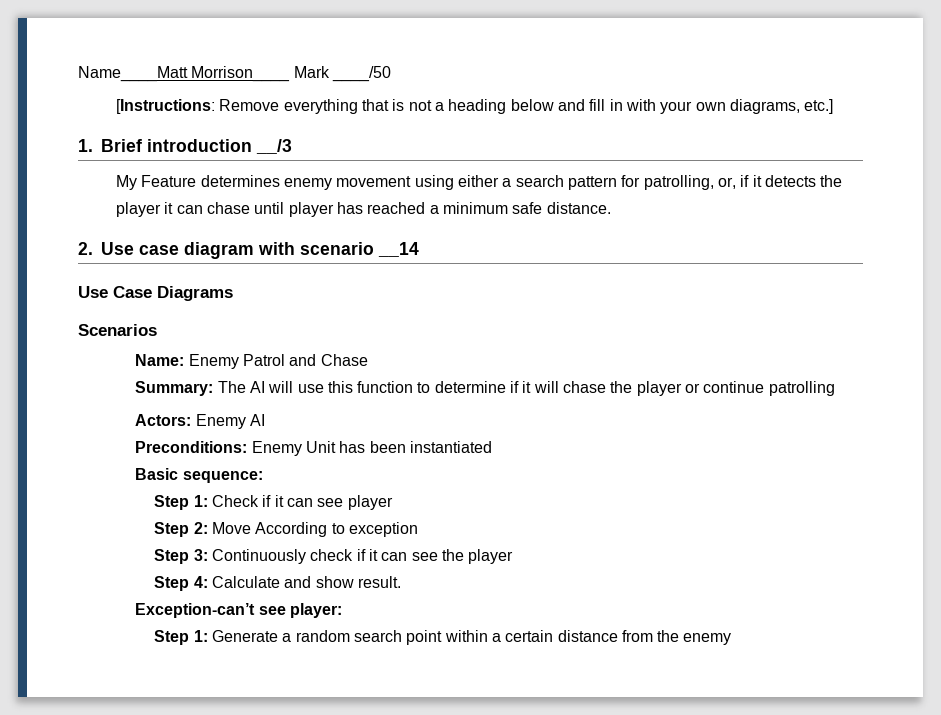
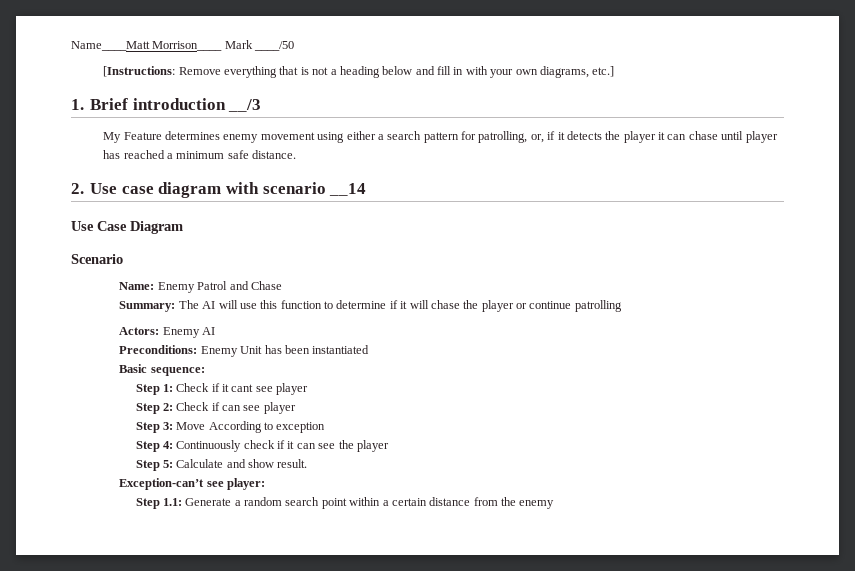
[157,286,233,301] [78,324,157,336] Diagrams // Scenarios -> [130,221,183,234] [71,254,123,264] Diagram // Scenario
(284, 501) none -> [231,383,309,395] [135,402,220,414] cant see player // Step 2: Check if
[193,522,208,534] 2: -> [162,422,173,430] 3:
[193,549,208,561] 3: -> [162,441,173,449] 4:
[193,576,208,588] 4: -> [162,460,173,468] 5:
[193,630,208,642] 1: -> [162,498,182,506] 1.1:

